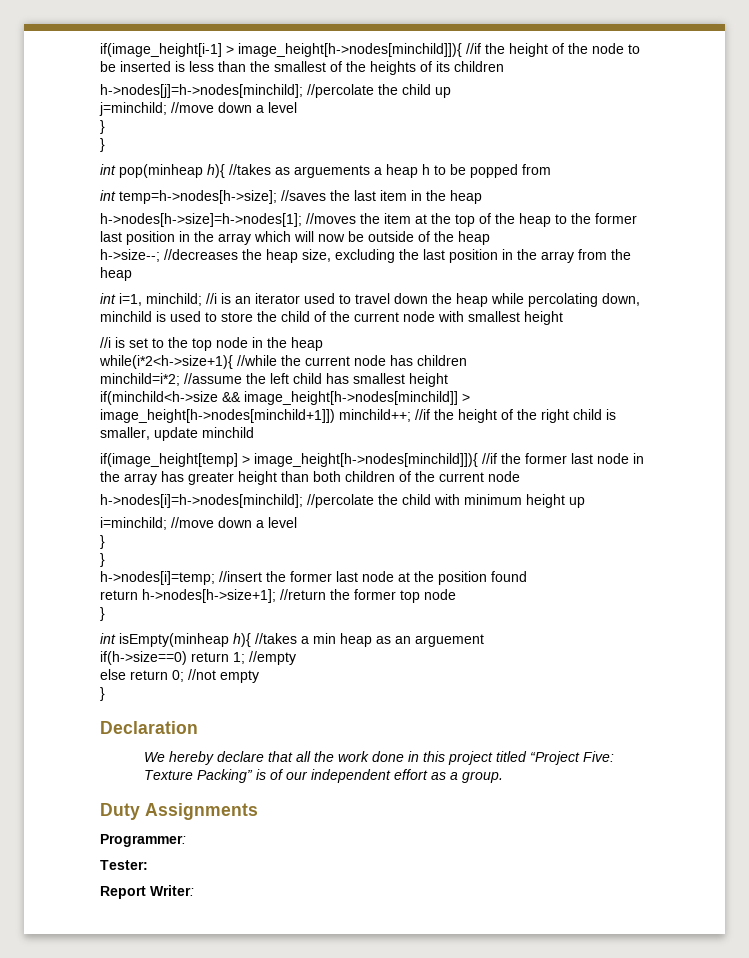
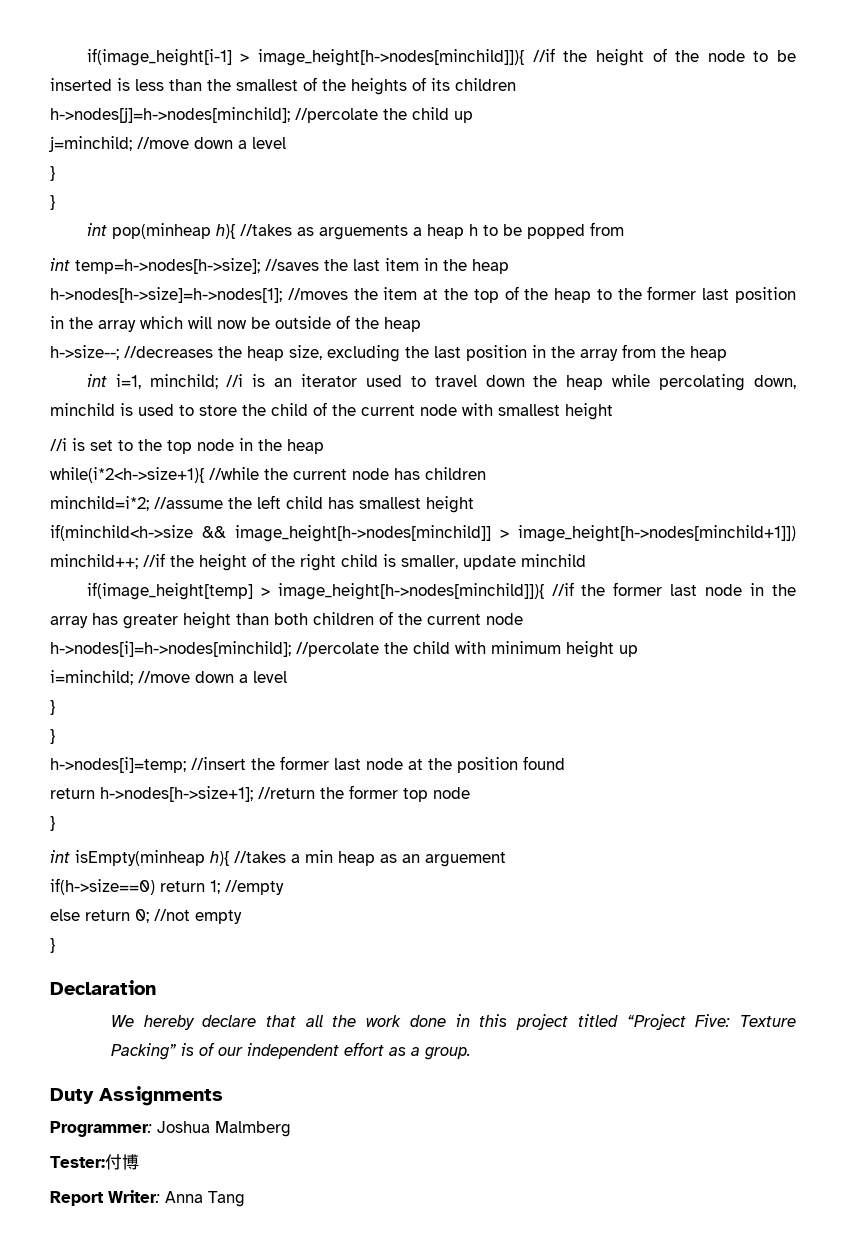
(186, 840) none -> [157,1121,291,1137] Joshua Malmberg
(148, 865) none -> [105,1154,139,1170] 付博
(194, 890) none -> [165,1191,245,1207] Anna Tang

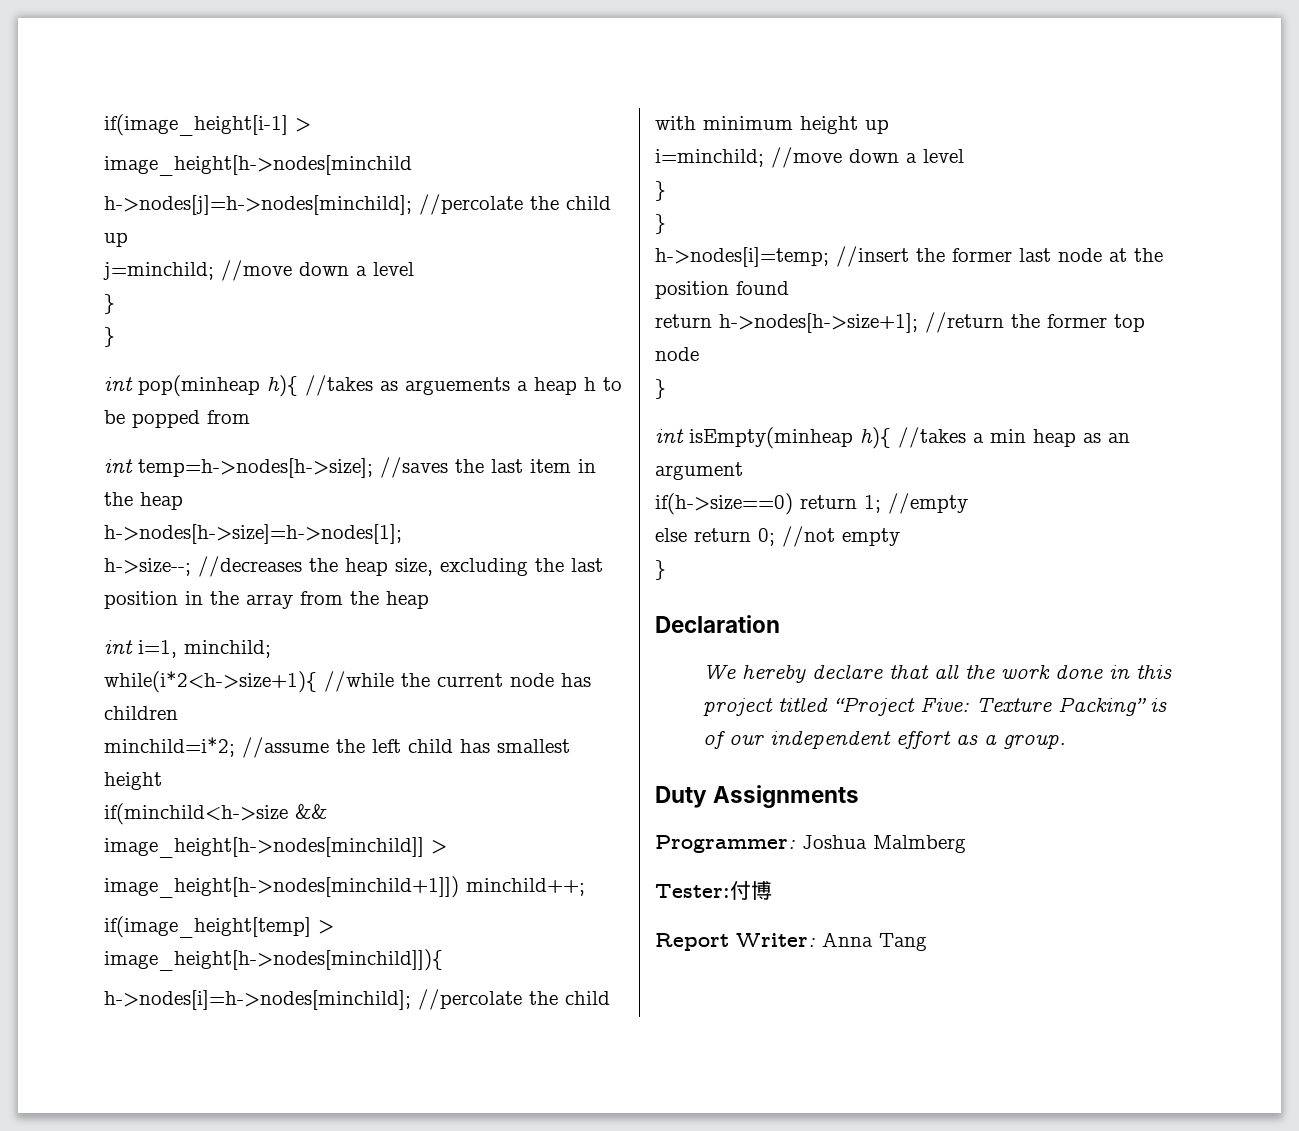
[258,48,796,66] [50,77,516,95] image_height[h->nodes[minchild]]){ //if the height of the node to be inserted is less than the smallest of the heights of its children -> [104,155,412,176] // image_height[h->nodes[minchild
[287,286,797,303] [50,315,421,332] //moves the item at the top of the heap to the former last position in the array which will now be outside of the heap -> (402, 534) none
[226,374,796,391] [50,402,613,420] [50,438,324,454] //i is an iterator used to travel down the heap while percolating down, minchild is used to store the child of the current node with smallest height // //i is set to the top node in the heap -> (271, 649) none
(509, 533) none -> (447, 847) //
[143,553,586,571] [86,582,796,600] [50,611,523,629] //if the height of the right child is smaller, update minchild // if(image_height[temp] > image_height[h->nodes[minchild]]){ //if the former last node in the array has greater height than both children of the current node -> [104,916,334,938] [104,949,443,971] // if(image_height[temp] > image_height[h->nodes[minchild]]){
[425,852,506,867] arguement -> [655,462,743,480] argument

